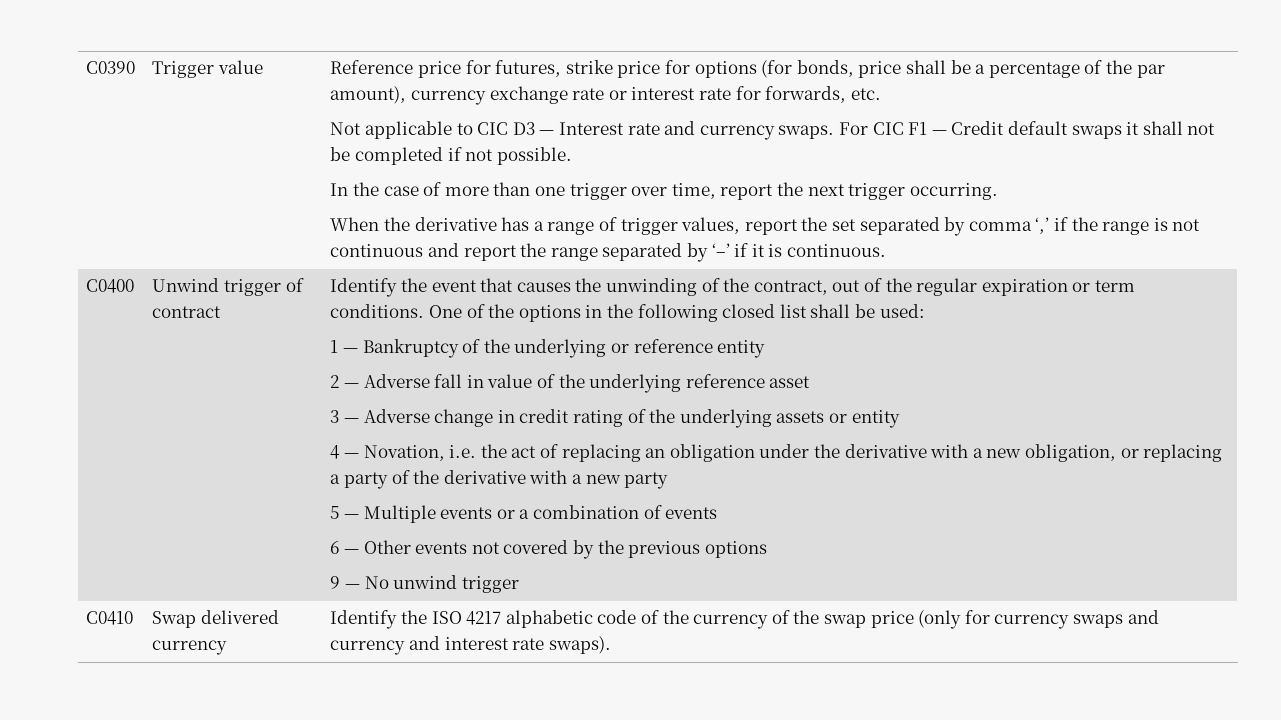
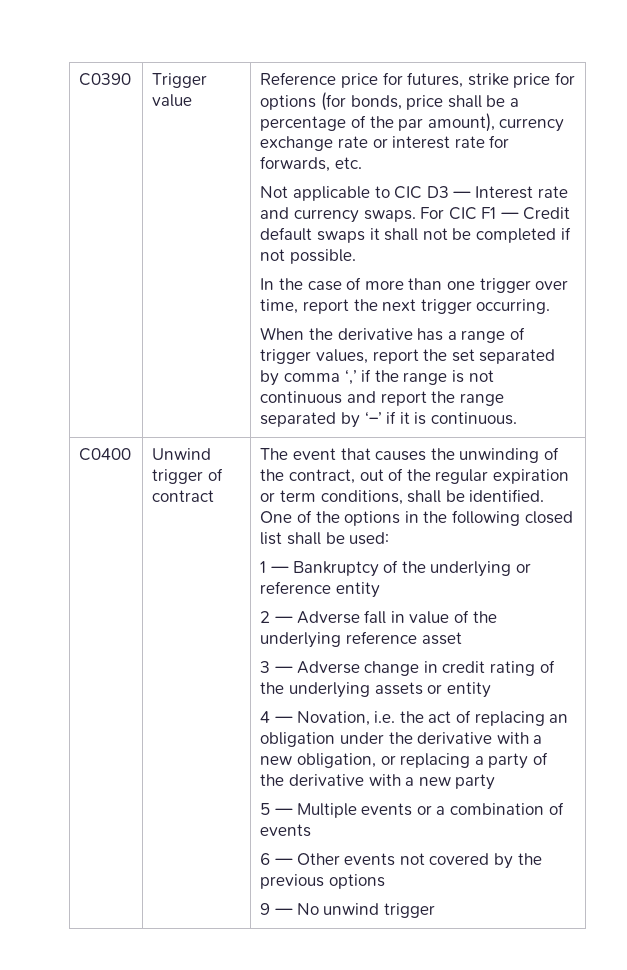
[330,278,428,297] Identify the -> [260,448,289,460] The
[330,304,425,318] conditions. -> [320,489,545,505] conditions, shall be identified.
[86,611,134,625] [152,610,280,628] [152,640,228,655] [330,610,1159,629] [330,636,611,655] // C0410 | Swap delivered currency | Identify the ISO 4217 alphabetic code of the currency of the swap price (only for currency swaps and currency and interest rate swaps). -> (435, 910) none

